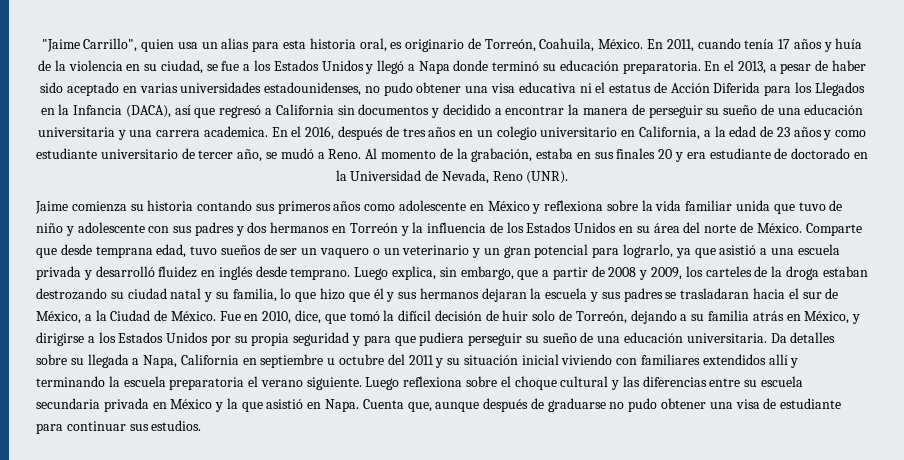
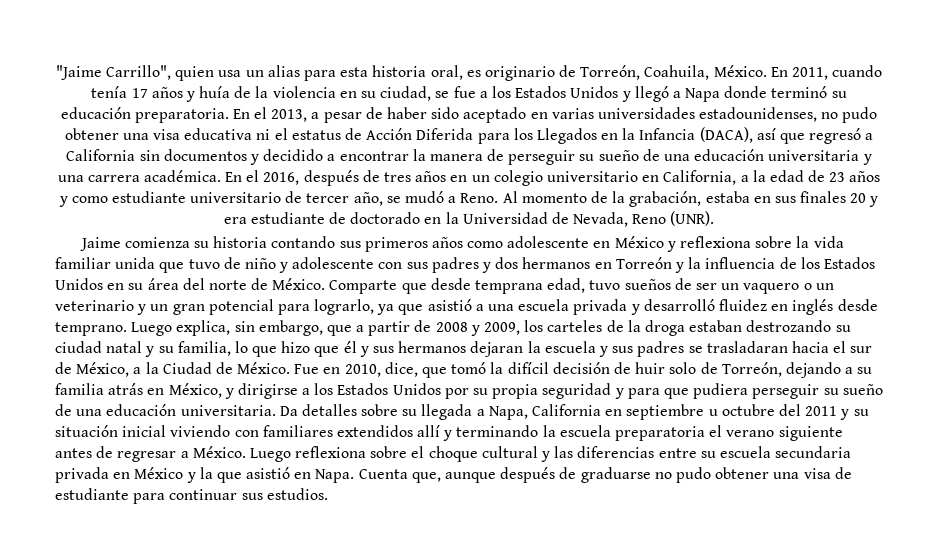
[203,126,268,137] academica. -> [143,170,221,182] académica.
[306,377,362,390] siguiente. -> [778,426,843,441] [55,446,246,462] siguiente antes de regresar a México.

